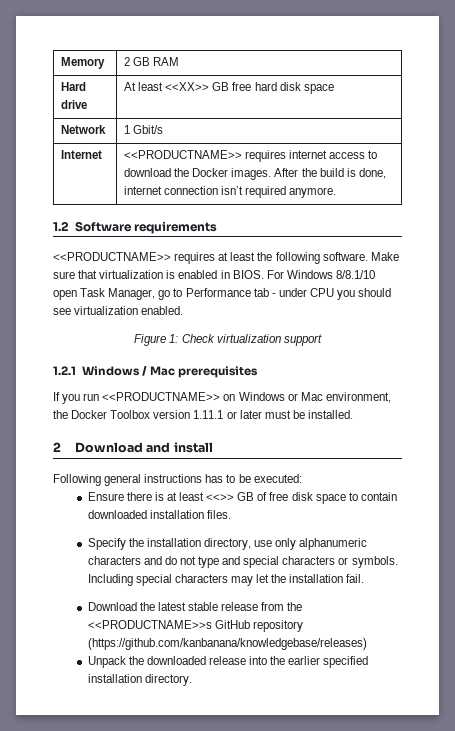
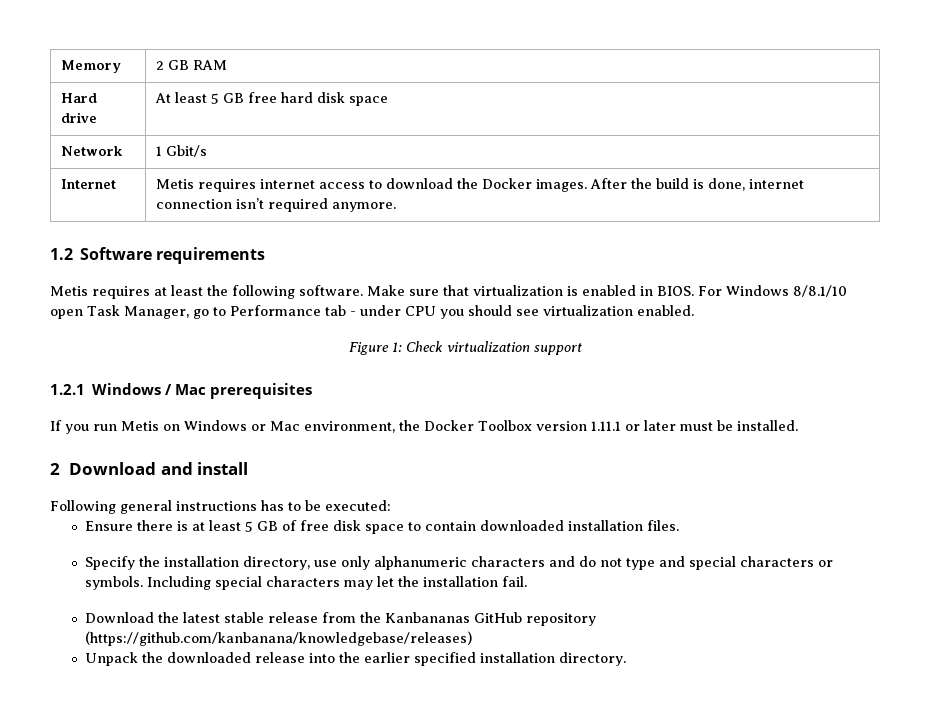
[165,82,210,91] <<XX>> -> [210,93,219,104] 5
[124,150,243,159] <<PRODUCTNAME>> -> [155,179,194,189] Metis
[53,252,171,261] <<PRODUCTNAME>> -> [50,286,88,296] Metis
[102,392,221,401] <<PRODUCTNAME>> -> [121,421,159,431] Metis
[206,494,235,501] <<>> -> [245,521,254,532] 5
[87,620,212,629] <<PRODUCTNAME>>s -> [385,612,471,623] Kanbananas

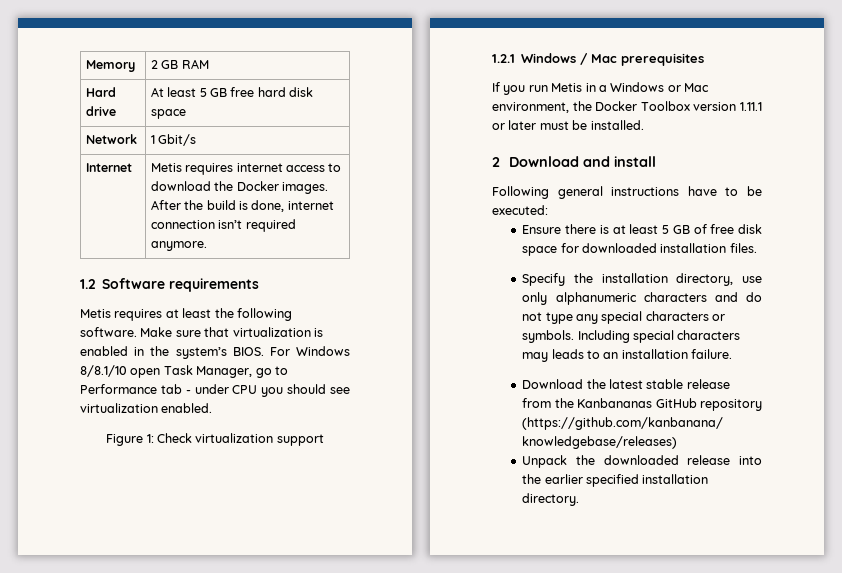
(653, 291) none -> [150,346,227,359] the system’s
[163,424,180,431] on -> [585,83,607,92] in a
[261,500,284,511] has -> [687,186,717,196] have
[408,521,477,531] to contain -> [560,243,579,253] for
[659,556,686,567] and -> [576,314,599,324] any
[377,576,528,587] let the installation fail. -> [551,349,733,359] leads to an installation failure.

